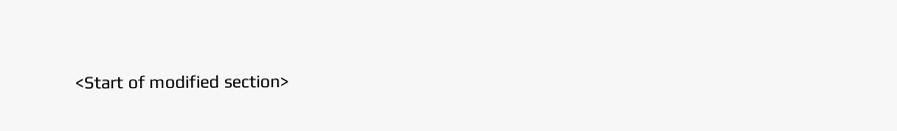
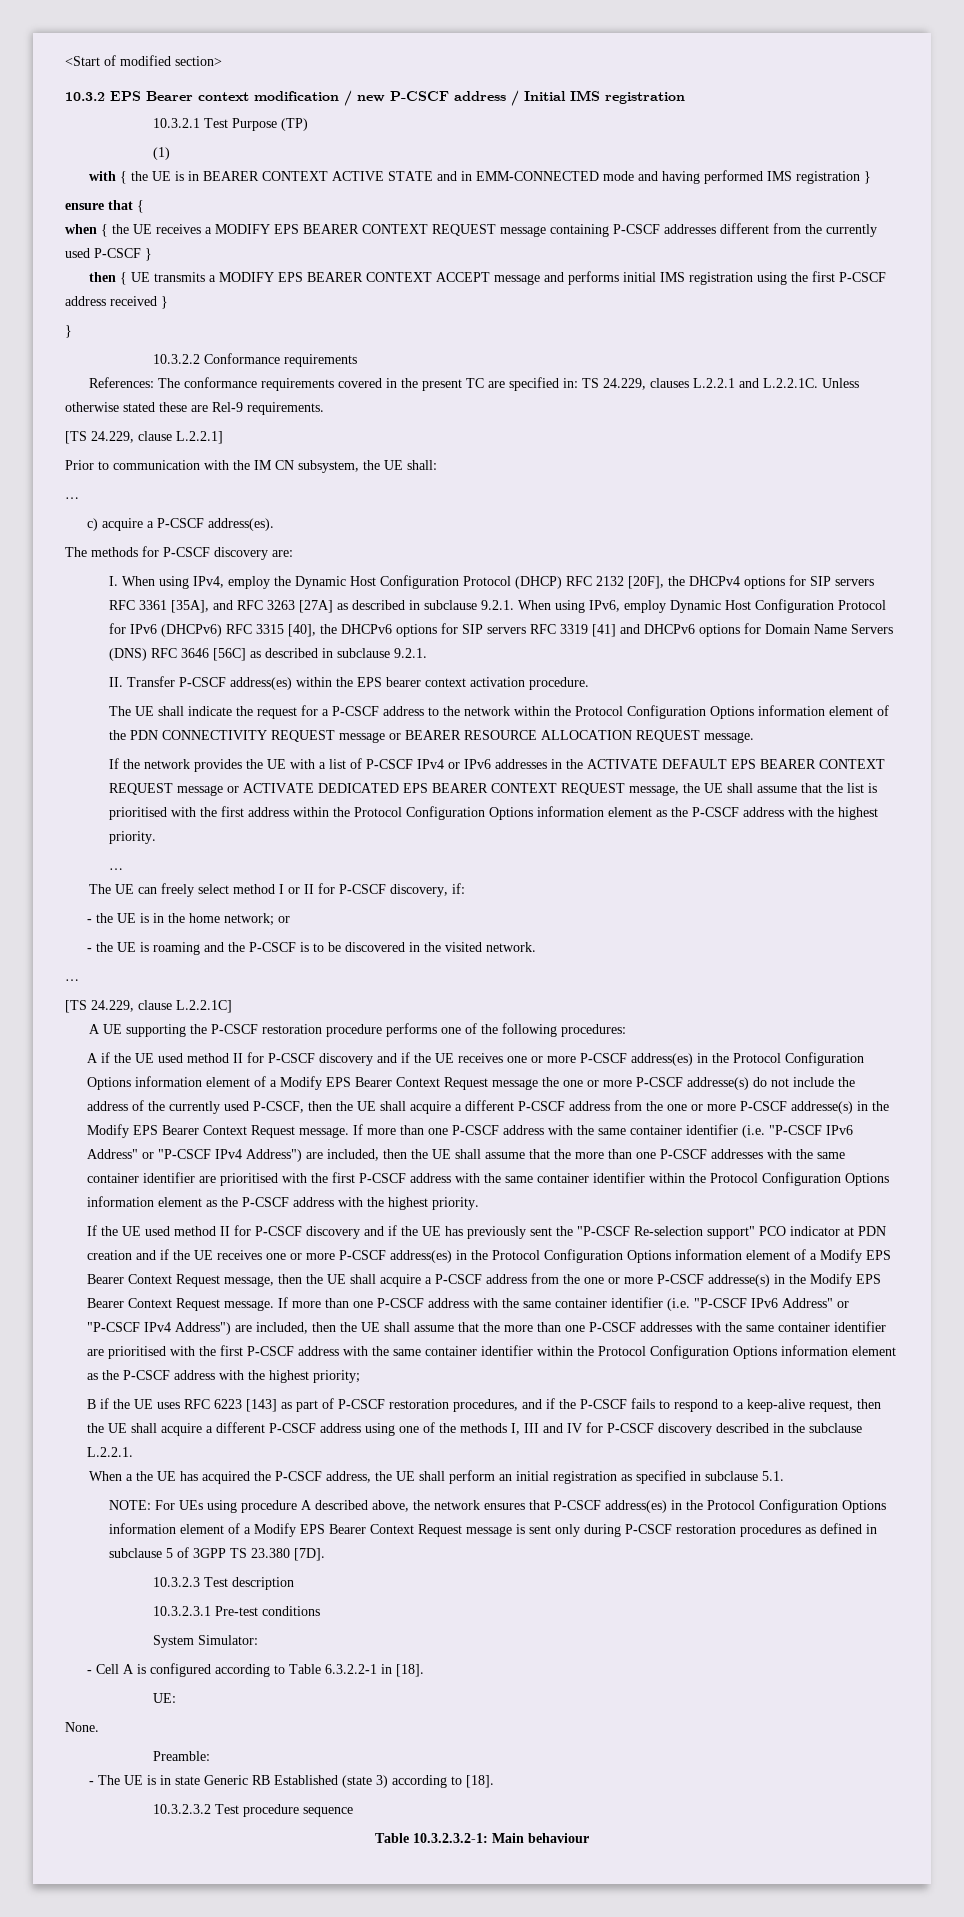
(291, 82) none -> [65,90,685,106] [153,118,309,131] [153,147,171,160] [88,170,871,184] [65,200,144,213] [65,223,877,237] [65,248,152,261] [88,271,886,285] [65,296,168,309] [65,325,72,338] [153,353,358,367] [88,377,859,391] [65,402,324,415] [65,431,223,444] [65,460,437,473] [65,497,79,499] [87,518,275,531] [65,546,293,560] [109,575,875,589] [109,599,887,613] [109,623,894,637] [109,648,428,661] [109,676,590,690] [109,705,890,719] [109,730,755,743] [109,758,886,772] [109,783,878,796] [109,806,879,820] [109,831,157,844] [109,868,124,870] [88,883,465,897] [87,913,291,926] [87,942,537,955] [65,979,79,981] [65,1000,232,1013] [88,1023,626,1037] [87,1052,865,1066] [87,1076,856,1090] [87,1100,890,1114] [87,1124,854,1138] [87,1149,846,1162] [87,1172,890,1186] [87,1196,480,1210] [87,1225,887,1239] [87,1249,892,1263] [87,1273,882,1287] [87,1297,850,1311] [87,1321,887,1335] [87,1345,897,1359] [87,1370,361,1383] [87,1398,882,1412] [87,1422,863,1436] [87,1447,134,1457] [88,1470,784,1484] [109,1499,887,1513] [109,1523,878,1537] [109,1547,326,1561] [153,1577,295,1590] [153,1606,321,1616] [153,1635,259,1648] [87,1663,425,1677] [153,1693,177,1703] [65,1722,99,1732] [153,1751,211,1761] [88,1775,494,1788] [153,1804,354,1817] [375,1833,589,1843] // 10.3.2 EPS Bearer context modification / new P-CSCF address / Initial IMS registration // 10.3.2.1 Test Purpose (TP) // (1) // with { the UE is in BEARER CONTEXT ACTIVE STATE and in EMM-CONNECTED mode and having performed IMS registration } // ensure that { // when { the UE receives a MODIFY EPS BEARER CONTEXT REQUEST message containing P-CSCF addresses different from the currently used P-CSCF } // then { UE transmits a MODIFY EPS BEARER CONTEXT ACCEPT message and performs initial IMS registration using the first P-CSCF address received } // } // 10.3.2.2 Conformance requirements // References: The conformance requirements covered in the present TC are specified in: TS 24.229, clauses L.2.2.1 and L.2.2.1C. Unless otherwise stated these are Rel-9 requirements. // [TS 24.229, clause L.2.2.1] // Prior to communication with the IM CN subsystem, the UE shall: // … // c) acquire a P-CSCF address(es). // The methods for P-CSCF discovery are: // I. When using IPv4, employ the Dynamic Host Configuration Protocol (DHCP) RFC 2132 [20F], the DHCPv4 options for SIP servers RFC 3361 [35A], and RFC 3263 [27A] as described in subclause 9.2.1. When using IPv6, employ Dynamic Host Configuration Protocol for IPv6 (DHCPv6) RFC 3315 [40], the DHCPv6 options for SIP servers RFC 3319 [41] and DHCPv6 options for Domain Name Servers (DNS) RFC 3646 [56C] as described in subclause 9.2.1. // II. Transfer P-CSCF address(es) within the EPS bearer context activation procedure. // The UE shall indicate the request for a P-CSCF address to the network within the Protocol Configuration Options information element of the PDN CONNECTIVITY REQUEST message or BEARER RESOURCE ALLOCATION REQUEST message. // If the network provides the UE with a list of P-CSCF IPv4 or IPv6 addresses in the ACTIVATE DEFAULT EPS BEARER CONTEXT REQUEST message or ACTIVATE DEDICATED EPS BEARER CONTEXT REQUEST message, the UE shall assume that the list is prioritised with the first address within the Protocol Configuration Options information element as the P-CSCF address with the highest priority. // … // The UE can freely select method I or II for P-CSCF discovery, if: // - the UE is in the home network; or // - the UE is roaming and the P-CSCF is to be discovered in the visited network. // … // [TS 24.229, clause L.2.2.1C] // A UE supporting the P-CSCF restoration procedure performs one of the following procedures: // A if the UE used method II for P-CSCF discovery and if the UE receives one or more P-CSCF address(es) in the Protocol Configuration Options information element of a Modify EPS Bearer Context Request message the one or more P-CSCF addresse(s) do not include the address of the currently used P-CSCF, then the UE shall acquire a different P-CSCF address from the one or more P-CSCF addresse(s) in the Modify EPS Bearer Context Request message. If more than one P-CSCF address with the same container identifier (i.e. "P-CSCF IPv6 Address" or "P-CSCF IPv4 Address") are included, then the UE shall assume that the more than one P-CSCF addresses with the same container identifier are prioritised with the first P-CSCF address with the same container identifier within the Protocol Configuration Options information element as the P-CSCF address with the highest priority. // If the UE used method II for P-CSCF discovery and if the UE has previously sent the "P-CSCF Re-selection support" PCO indicator at PDN creation and if the UE receives one or more P-CSCF address(es) in the Protocol Configuration Options information element of a Modify EPS Bearer Context Request message, then the UE shall acquire a P-CSCF address from the one or more P-CSCF addresse(s) in the Modify EPS Bearer Context Request message. If more than one P-CSCF address with the same container identifier (i.e. "P-CSCF IPv6 Address" or "P-CSCF IPv4 Address") are included, then the UE shall assume that the more than one P-CSCF addresses with the same container identifier are prioritised with the first P-CSCF address with the same container identifier within the Protocol Configuration Options information element as the P-CSCF address with the highest priority; // B if the UE uses RFC 6223 [143] as part of P-CSCF restoration procedures, and if the P-CSCF fails to respond to a keep-alive request, then the UE shall acquire a different P-CSCF address using one of the methods I, III and IV for P-CSCF discovery described in the subclause L.2.2.1. // When a the UE has acquired the P-CSCF address, the UE shall perform an initial registration as specified in subclause 5.1. // NOTE: For UEs using procedure A described above, the network ensures that P-CSCF address(es) in the Protocol Configuration Options information element of a Modify EPS Bearer Context Request message is sent only during P-CSCF restoration procedures as defined in subclause 5 of 3GPP TS 23.380 [7D]. // 10.3.2.3 Test description // 10.3.2.3.1 Pre-test conditions // System Simulator: // - Cell A is configured according to Table 6.3.2.2-1 in [18]. // UE: // None. // Preamble: // - The UE is in state Generic RB Established (state 3) according to [18]. // 10.3.2.3.2 Test procedure sequence // Table 10.3.2.3.2-1: Main behaviour

